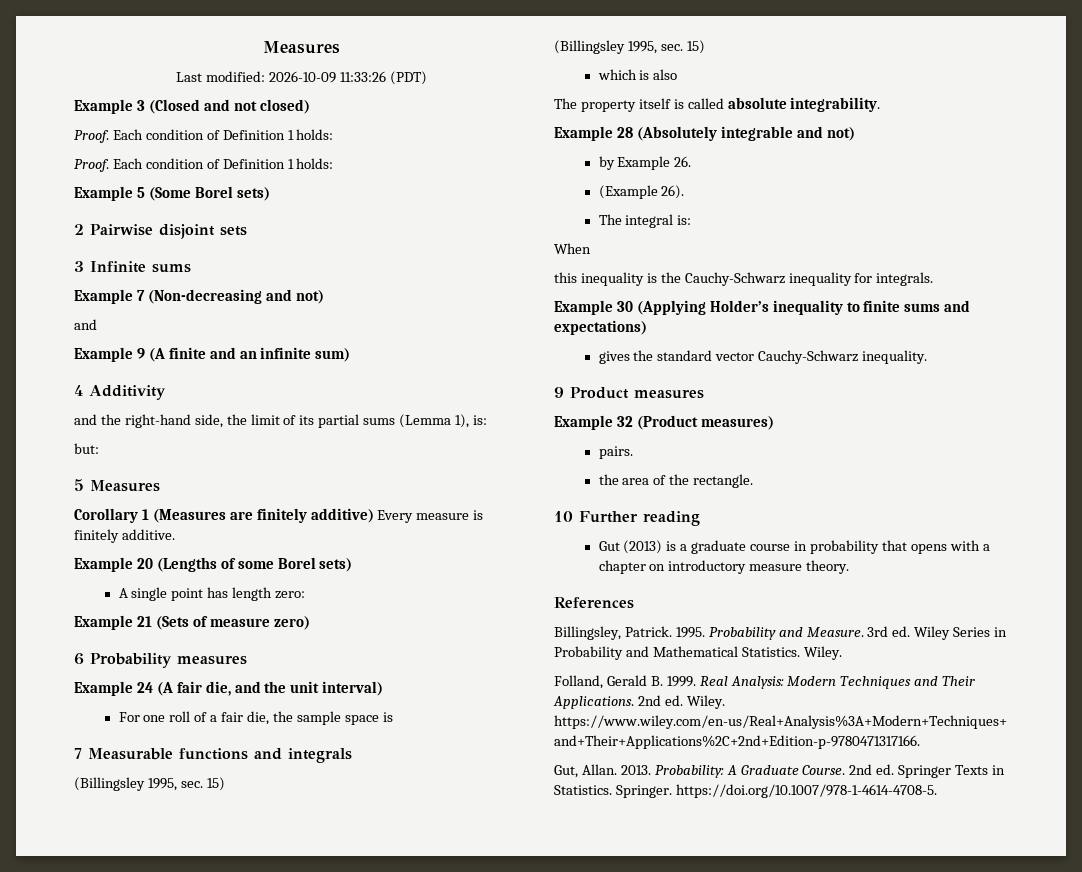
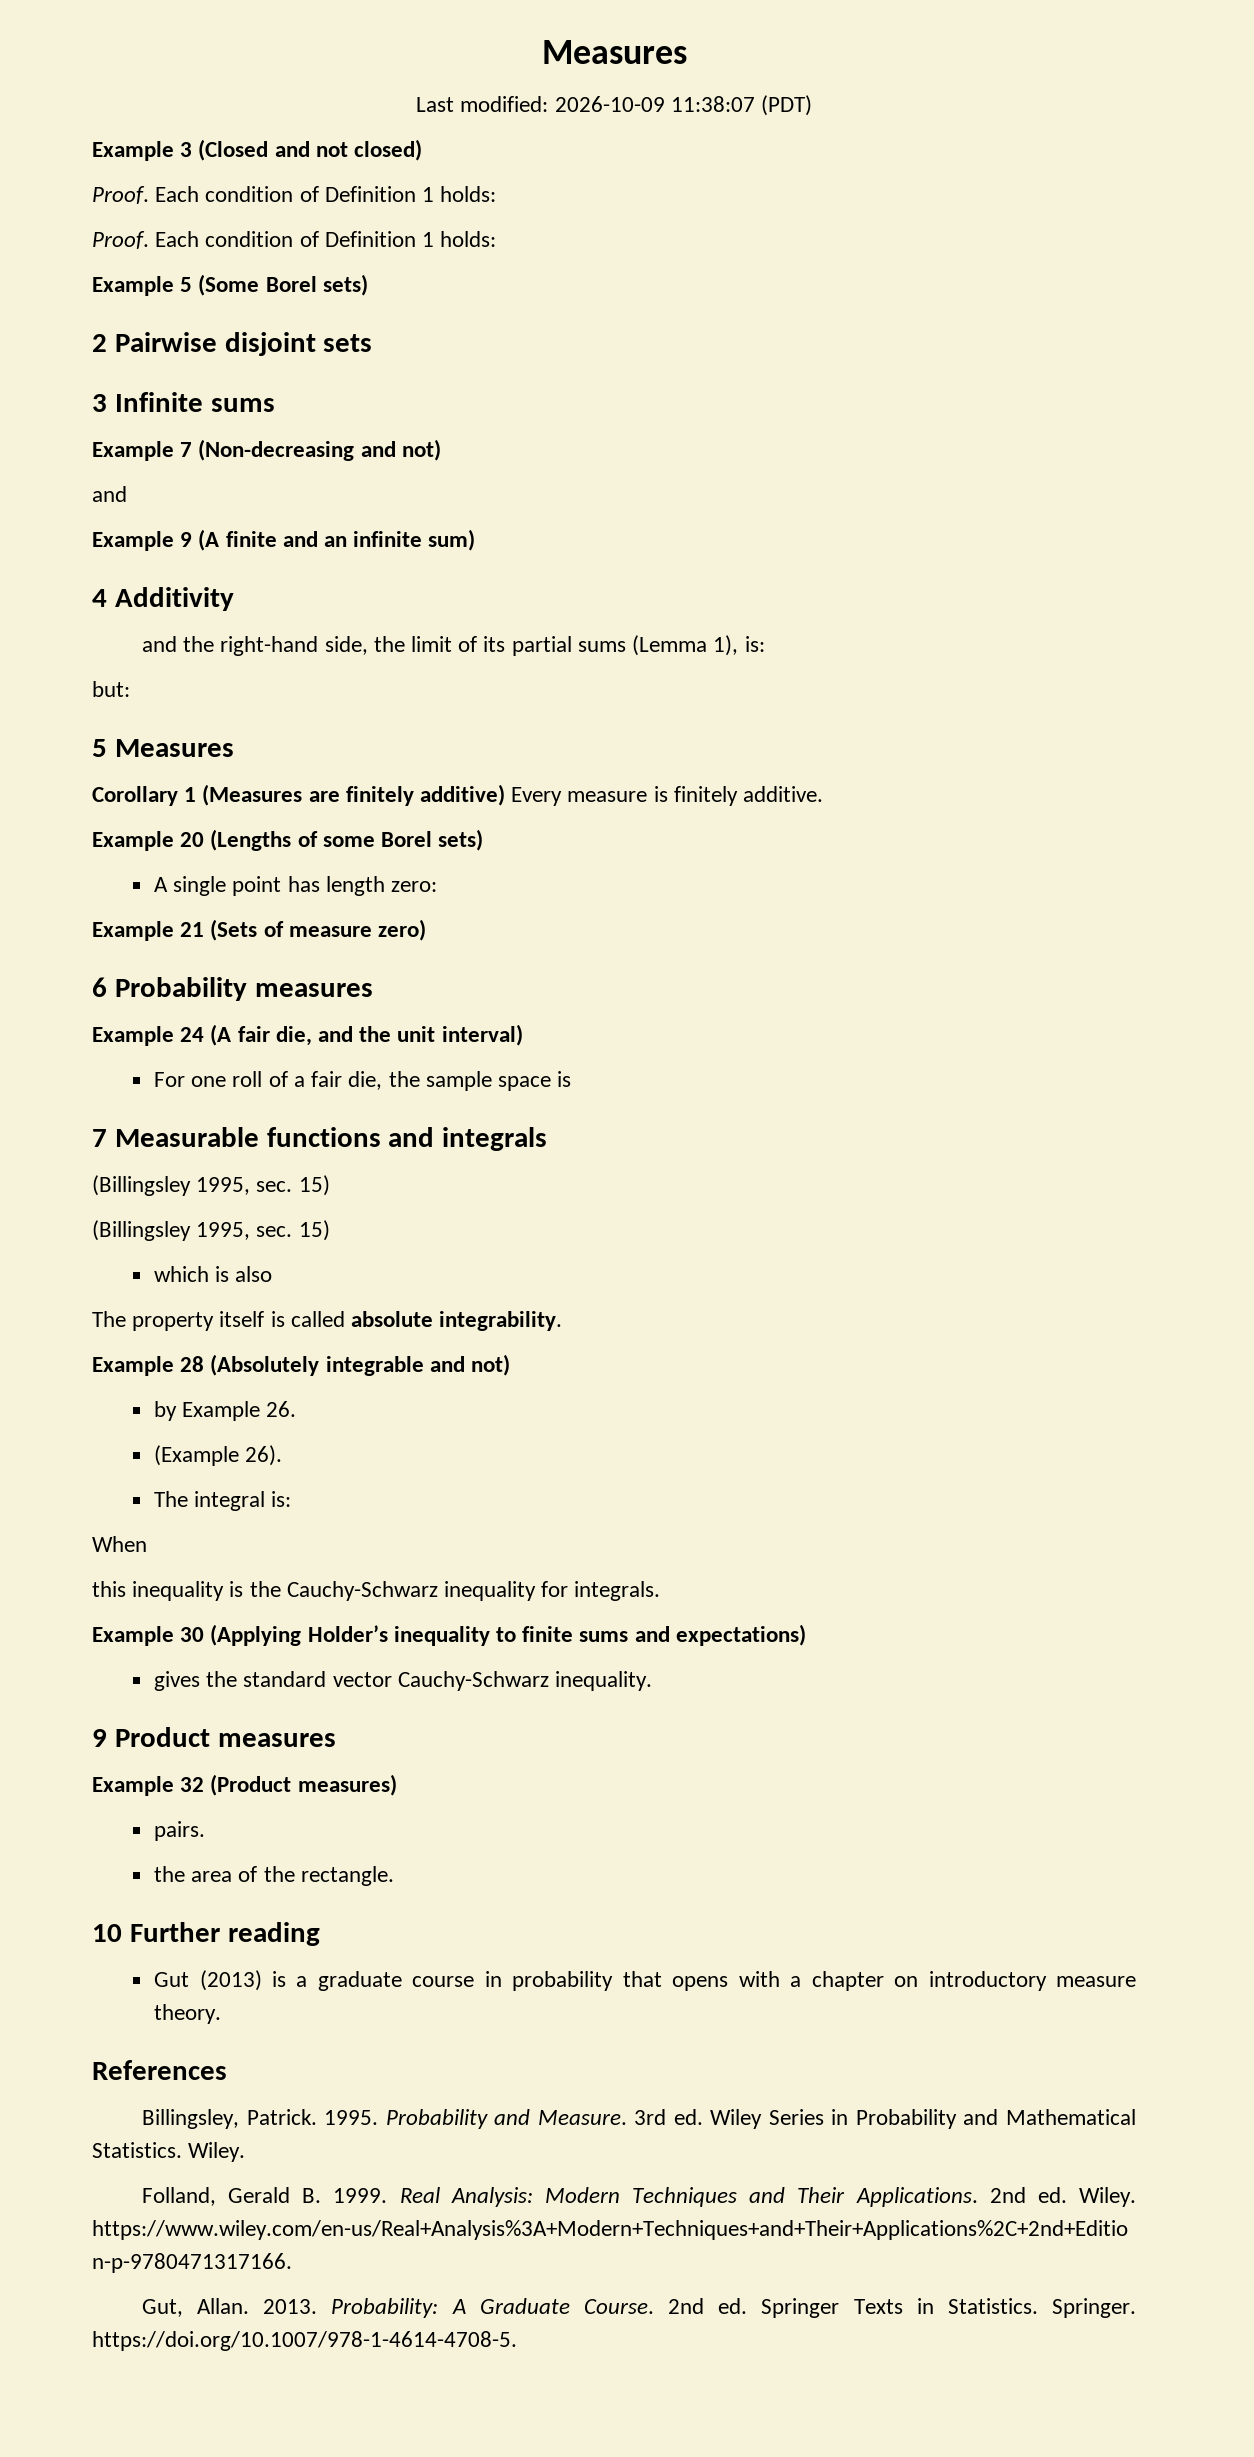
[339,71,386,82] 11:33:26 -> [670,96,755,112] 11:38:07

